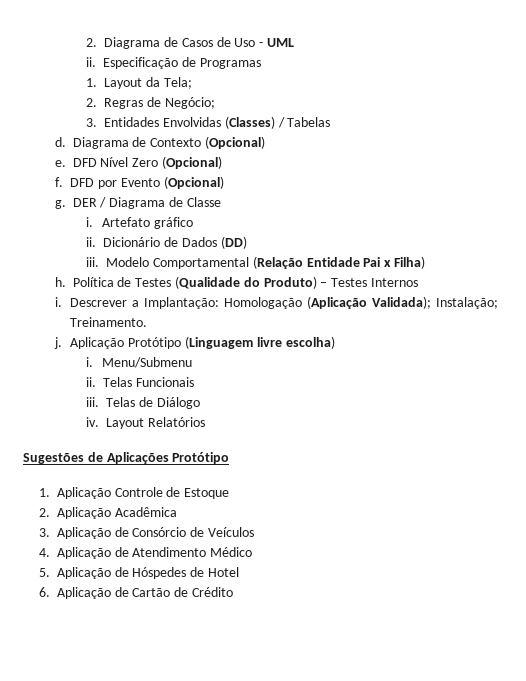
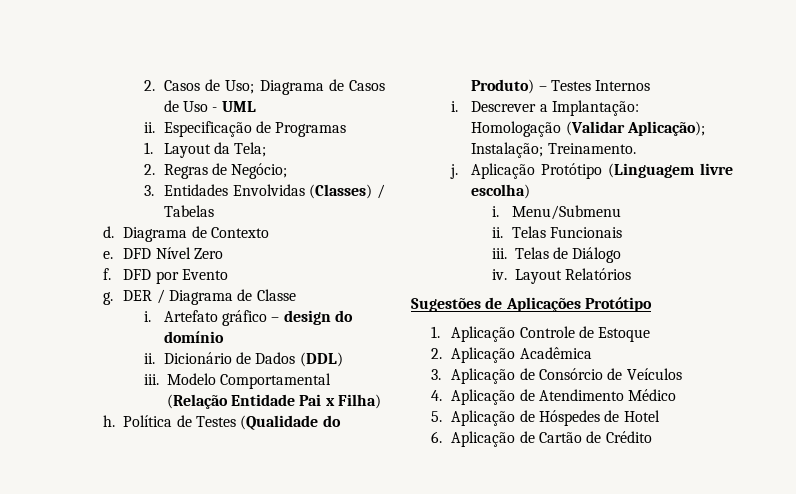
[86,38,98,47] 2. -> [143,79,255,94] 2. Casos de Uso;
[204,136,265,149] (Opcional) -> (270, 232) none
[161,156,222,169] (Opcional) -> (224, 253) none
[163,176,224,189] (Opcional) -> (229, 274) none
(193, 223) none -> [271,310,354,325] [163,331,224,343] – design do domínio
[220,236,247,249] (DD) -> [299,352,343,367] (DDL)
[307,296,432,309] (Aplicação Validada); -> [565,121,706,136] (Validar Aplicação);

